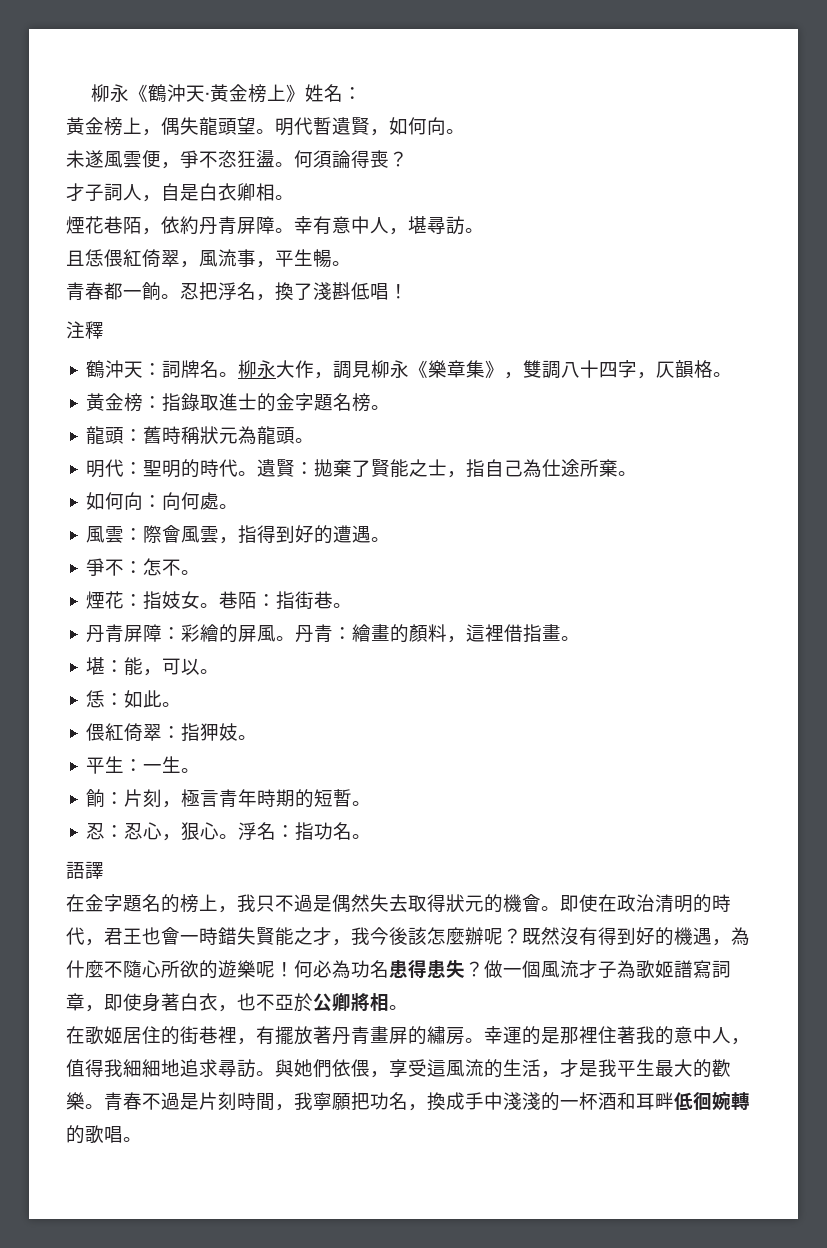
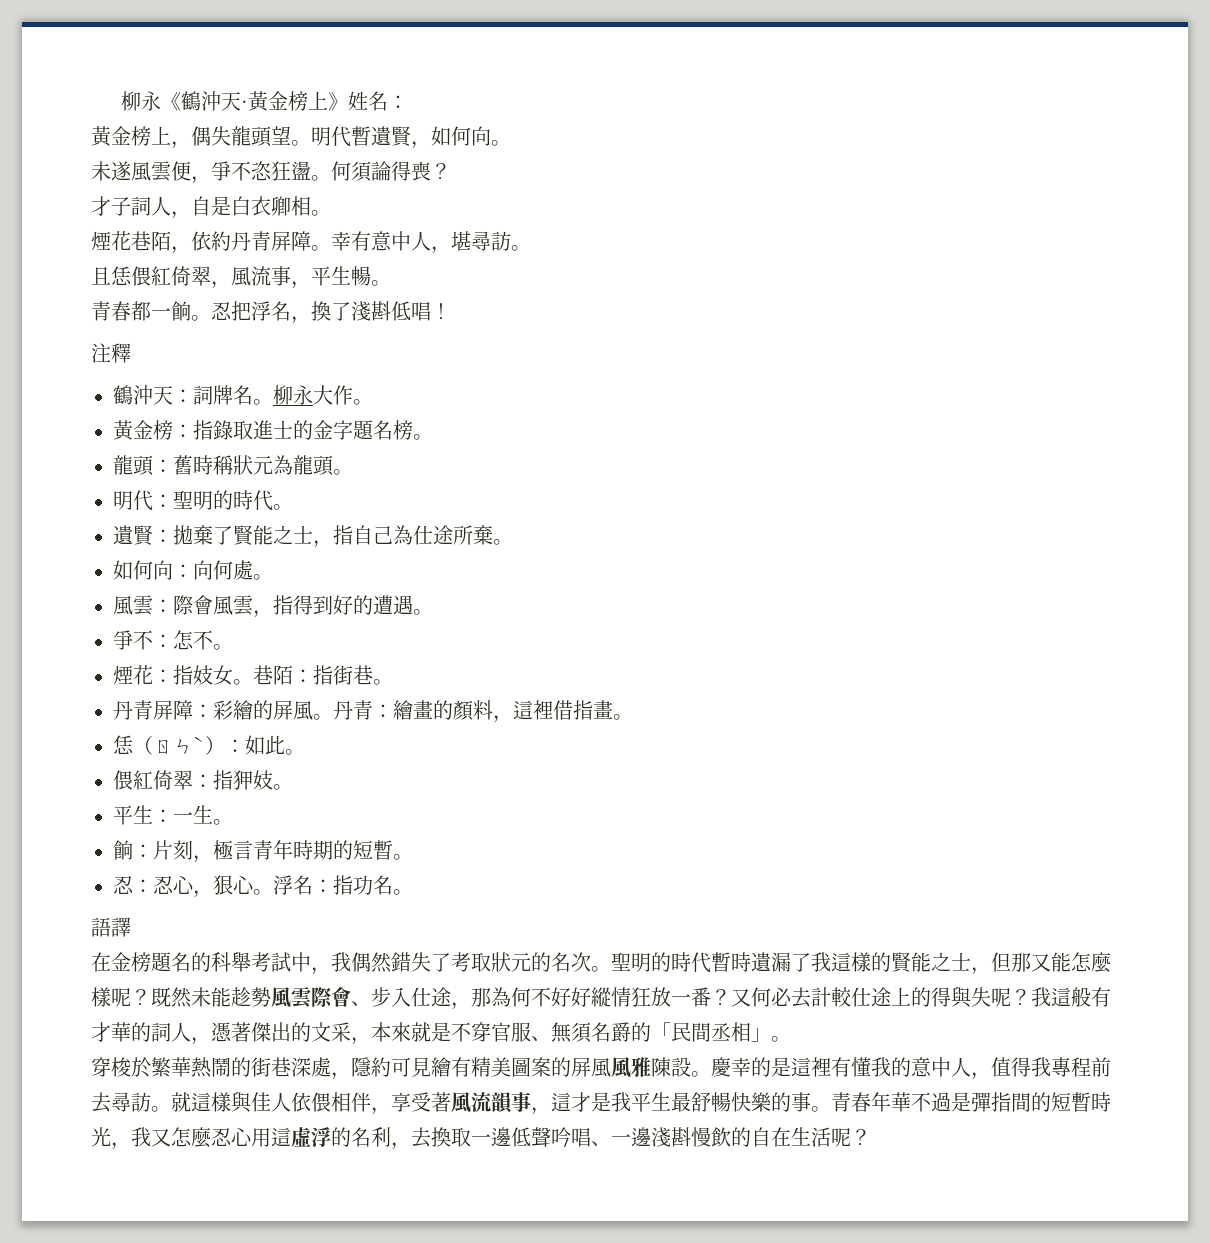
[314,360,714,379] ，調見柳永《樂章集》，雙調八十四字，仄韻格 -> (353, 395) none
(258, 473) none -> (293, 507) //
[86,657,220,676] [86,690,106,708] // 堪：能，可以。 // 恁 -> [113,735,225,755] // 恁（ㄖㄣˋ）
[104,894,731,913] [66,927,750,946] [66,960,731,979] [66,993,408,1012] [66,1026,636,1045] 字題名的榜上，我只不過是偶然失去取得狀元的機會。即使在政治清明的時代，君王也會一時錯失賢能之才，我今後該怎麼辦呢？既然沒有得到好的機遇，為什麼不隨心所欲的遊樂呢！何必為功名患得患失？做一個風流才子為歌姬譜寫詞章，即使身著白衣，也不亞於公卿將相。 // 在歌姬居住的街巷裡，有擺放著丹青畫屏的繡房。幸運的是那裡住著 -> [131,951,1111,975] [91,986,1111,1010] [91,1022,791,1045] [91,1057,871,1080] 榜題名的科舉考試中，我偶然錯失了考取狀元的名次。聖明的時代暫時遺漏了我這樣的賢能之士，但那又能怎麼樣呢？既然未能趁勢風雲際會、步入仕途，那為何不好好縱情狂放一番？又何必去計較仕途上的得與失呢？我這般有才華的詞人，憑著傑出的文采，本來就是不穿官服、無須名爵的「民間丞相」。 // 穿梭於繁華熱鬧的街巷深處，隱約可見繪有精美圖案的屏風風雅陳設。慶幸的是這裡有懂
[123,1059,731,1078] [66,1092,750,1111] [66,1125,142,1144] 細細地追求尋訪。與她們依偎，享受這風流的生活，才是我平生最大的歡樂。青春不過是片刻時間，我寧願把功名，換成手中淺淺的一杯酒和耳畔低徊婉轉的歌唱。 -> [1051,1057,1111,1077] [91,1091,1111,1115] [91,1127,871,1150] 專程前去尋訪。就這樣與佳人依偎相伴，享受著風流韻事，這才是我平生最舒暢快樂的事。青春年華不過是彈指間的短暫時光，我又怎麼忍心用這虛浮的名利，去換取一邊低聲吟唱、一邊淺斟慢飲的自在生活呢？

